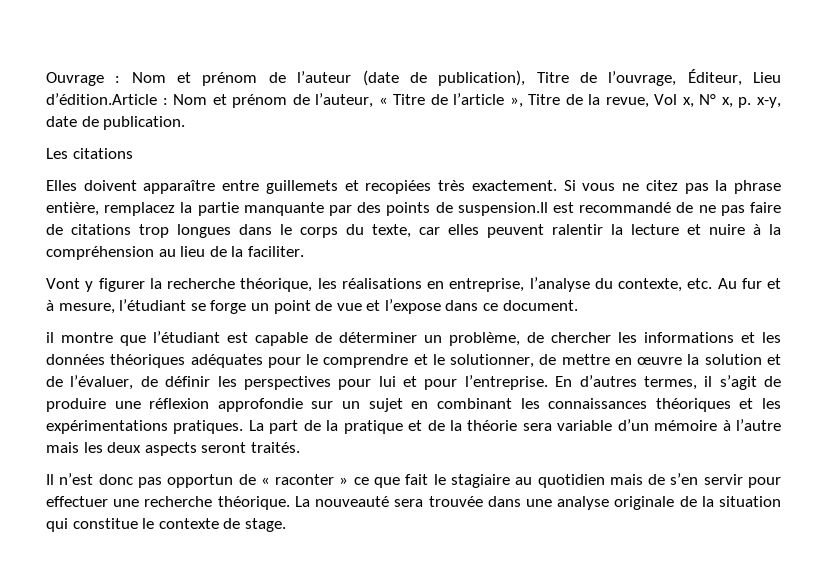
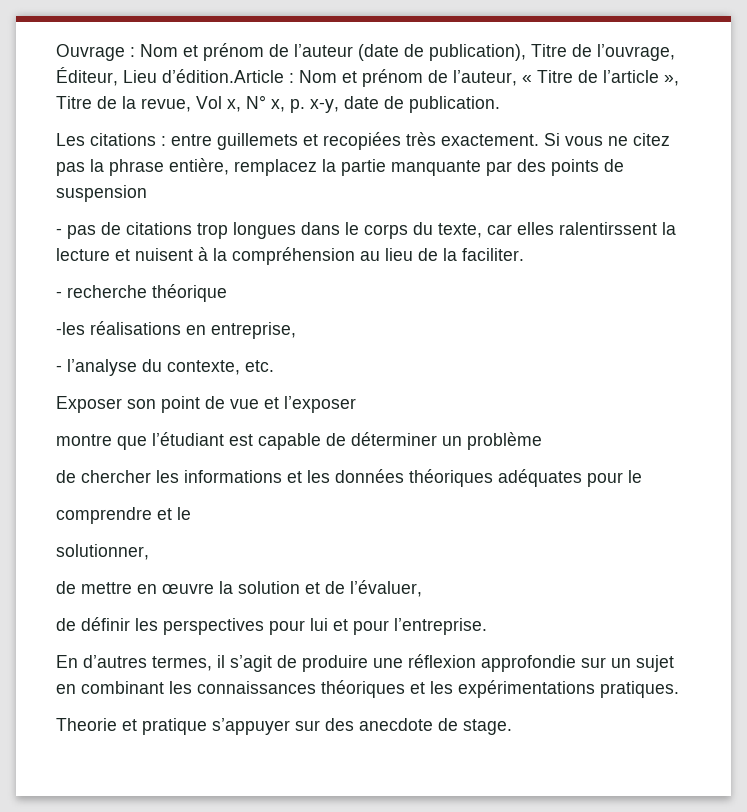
[46,180,216,194] // Elles doivent apparaître -> [161,136,166,146] :
[457,202,782,216] suspension.Il est recommandé de ne pas faire -> [56,185,147,202] [56,225,96,239] suspension // - pas
[487,224,603,238] peuvent ralentir -> [559,222,657,235] ralentirssent
[709,224,745,235] nuire -> [135,248,193,261] nuisent
[46,278,337,292] Vont y figurer la recherche théorique, les -> [56,284,227,302] [56,322,85,335] - recherche théorique // -les
(525, 285) none -> [56,365,62,372] // -
[717,278,781,289] [46,299,578,314] [46,332,54,343] Au fur et à mesure, l’étudiant se forge un point de vue et l’expose dans ce document. // il -> [56,396,356,413] // Exposer son point de vue et l’exposer //
[449,332,520,346] problème, -> [467,432,542,450] problème //
(319, 359) none -> (642, 476) //
(445, 359) none -> (191, 513) //
(535, 361) none -> (149, 552) //
(134, 382) none -> (422, 588) //
(548, 382) none -> (487, 626) //
[248,419,781,434] [46,442,300,456] [46,473,781,488] [46,496,781,510] [46,518,219,532] La part de la pratique et de la théorie sera variable d’un mémoire à l’autre mais les deux aspects seront traités. // Il n’est donc pas opportun de « raconter » ce que fait le stagiaire au quotidien mais de s’en servir pour effectuer une recherche théorique. La nouveauté sera trouvée dans une analyse originale de la situation qui constitue le contexte -> [56,718,433,735] // Theorie et pratique s’appuyer sur des anecdote

